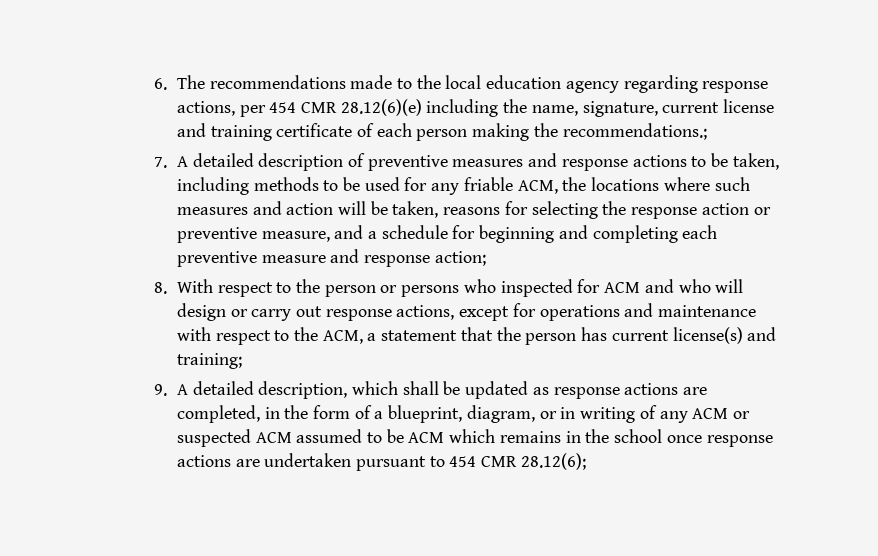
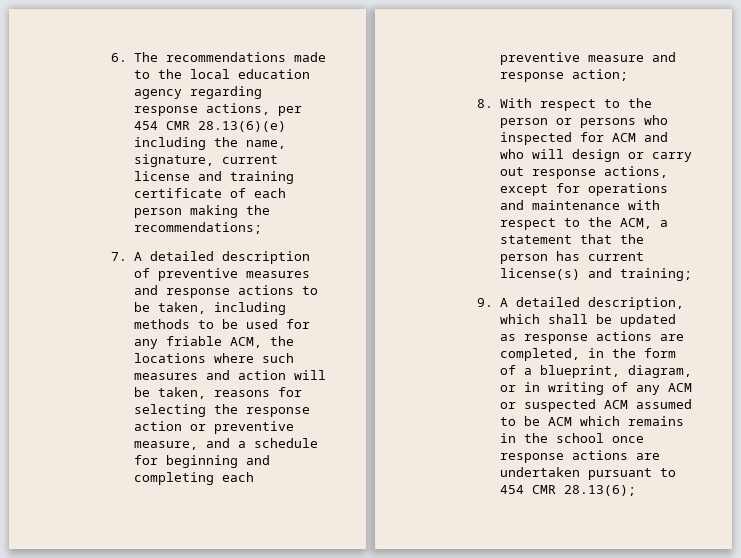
[340,99,422,116] 28.12(6)(e) -> [197,121,286,132] 28.13(6)(e)
[562,123,707,140] recommendations.; -> [133,222,262,234] recommendations;
[520,453,586,470] 28.12(6); -> [563,485,636,496] 28.13(6);

